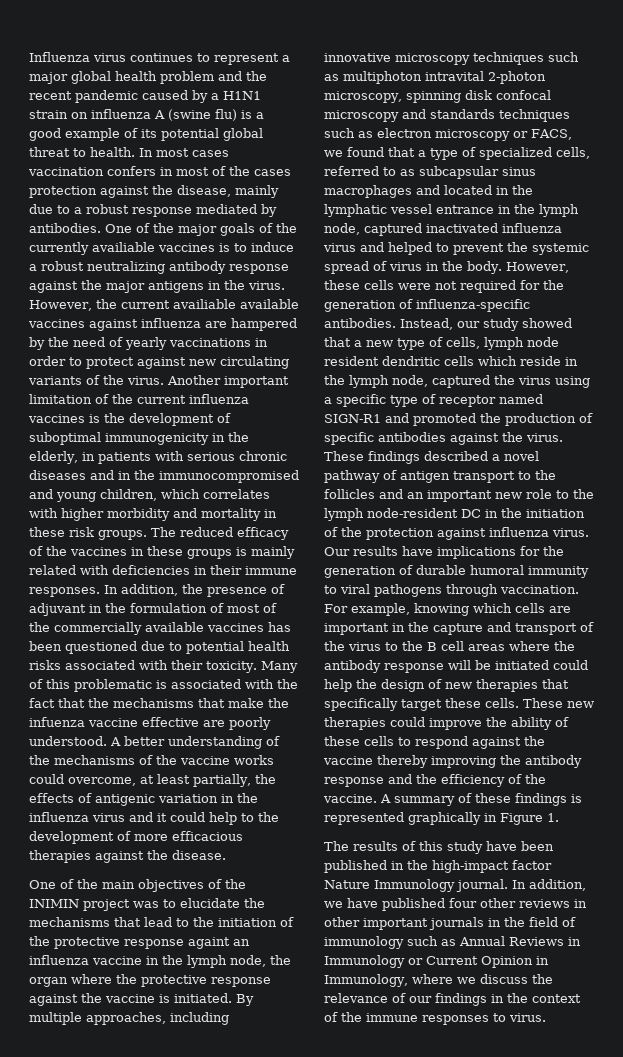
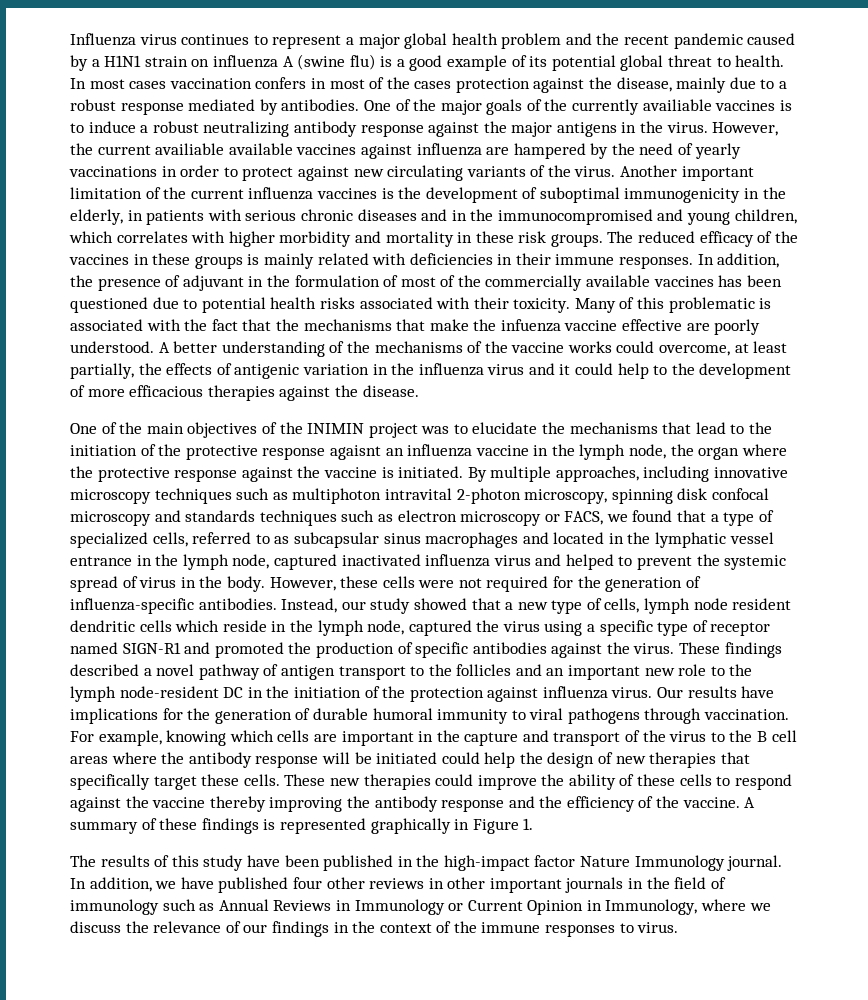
[188,937,230,949] againt -> [329,445,381,460] agaisnt

